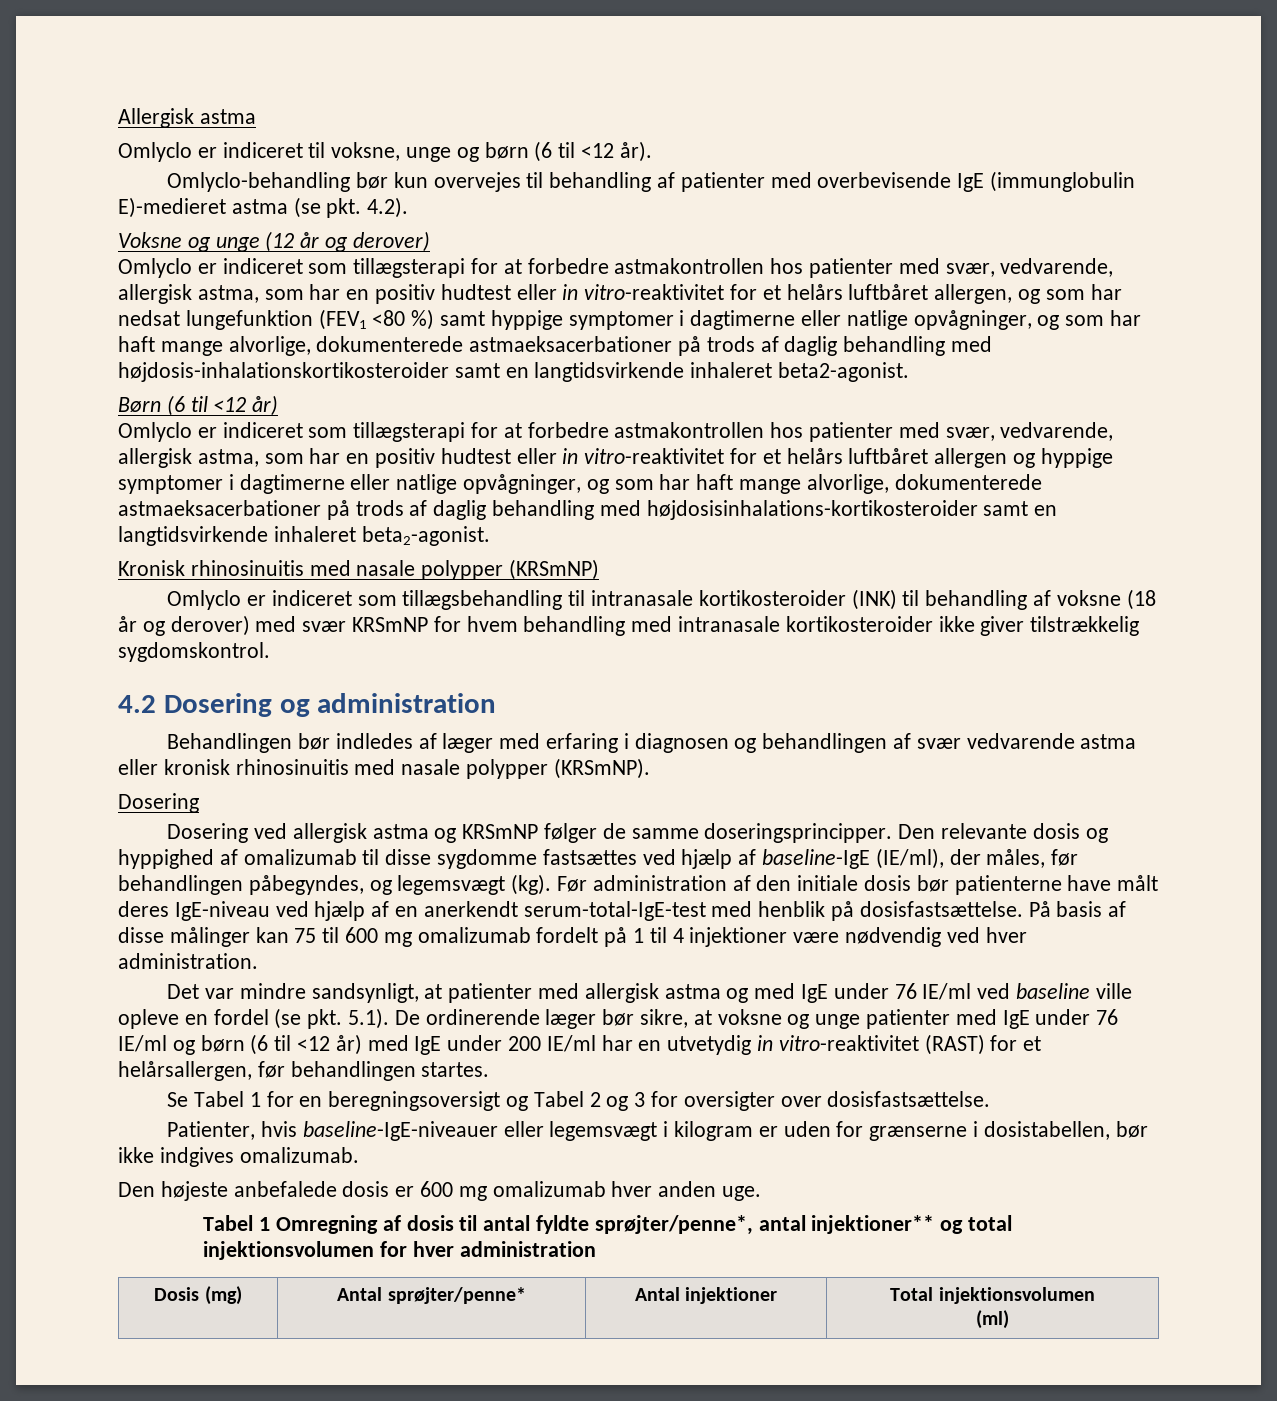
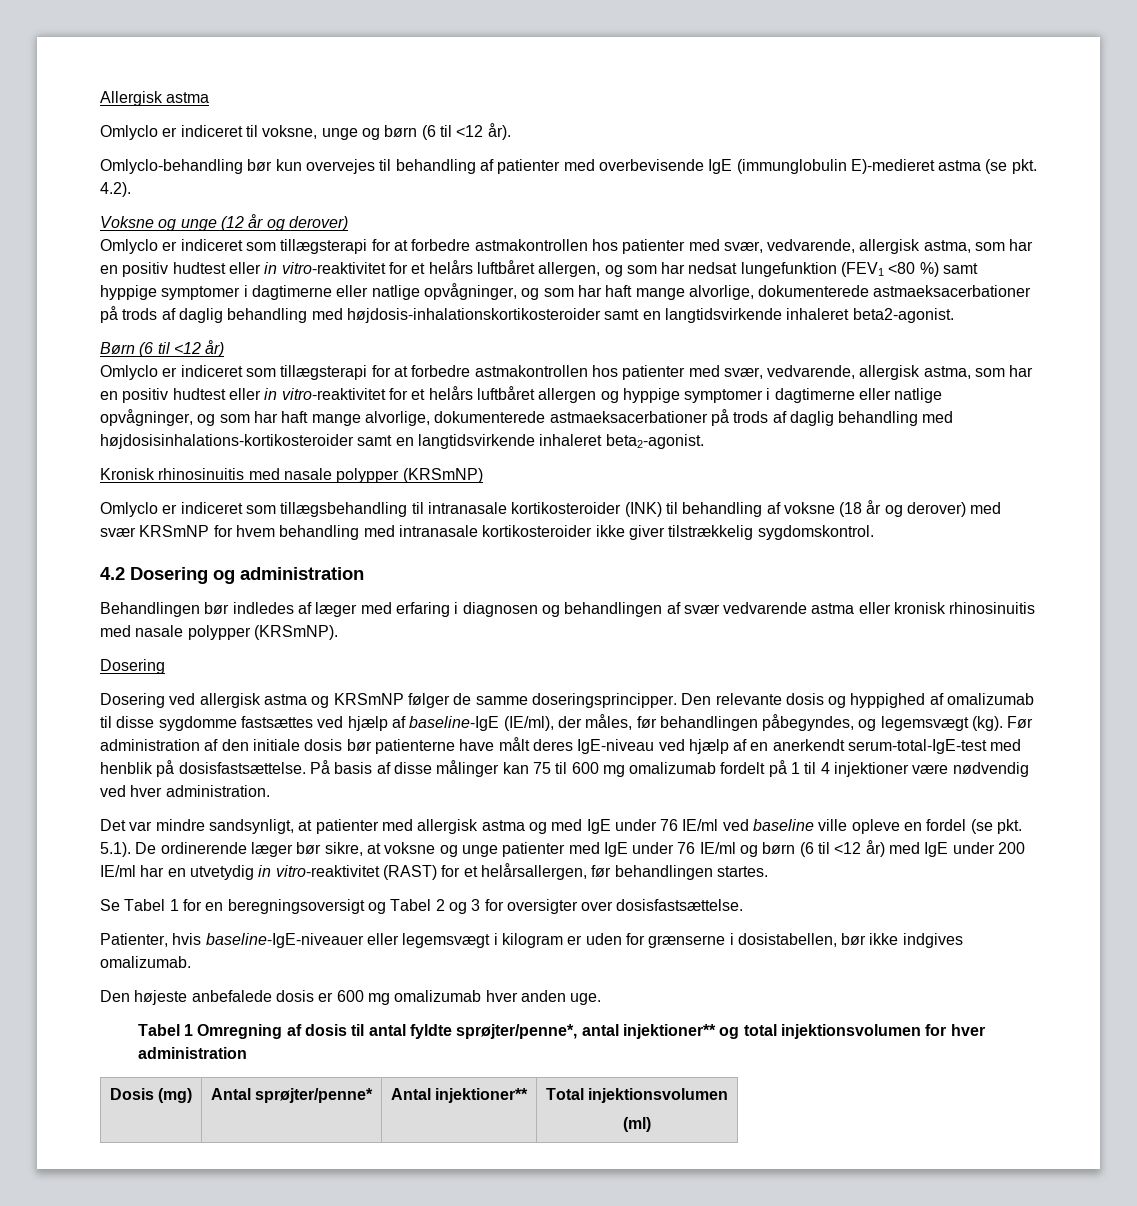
[685,1287,778,1304] injektioner -> [435,1088,529,1103] injektioner**

